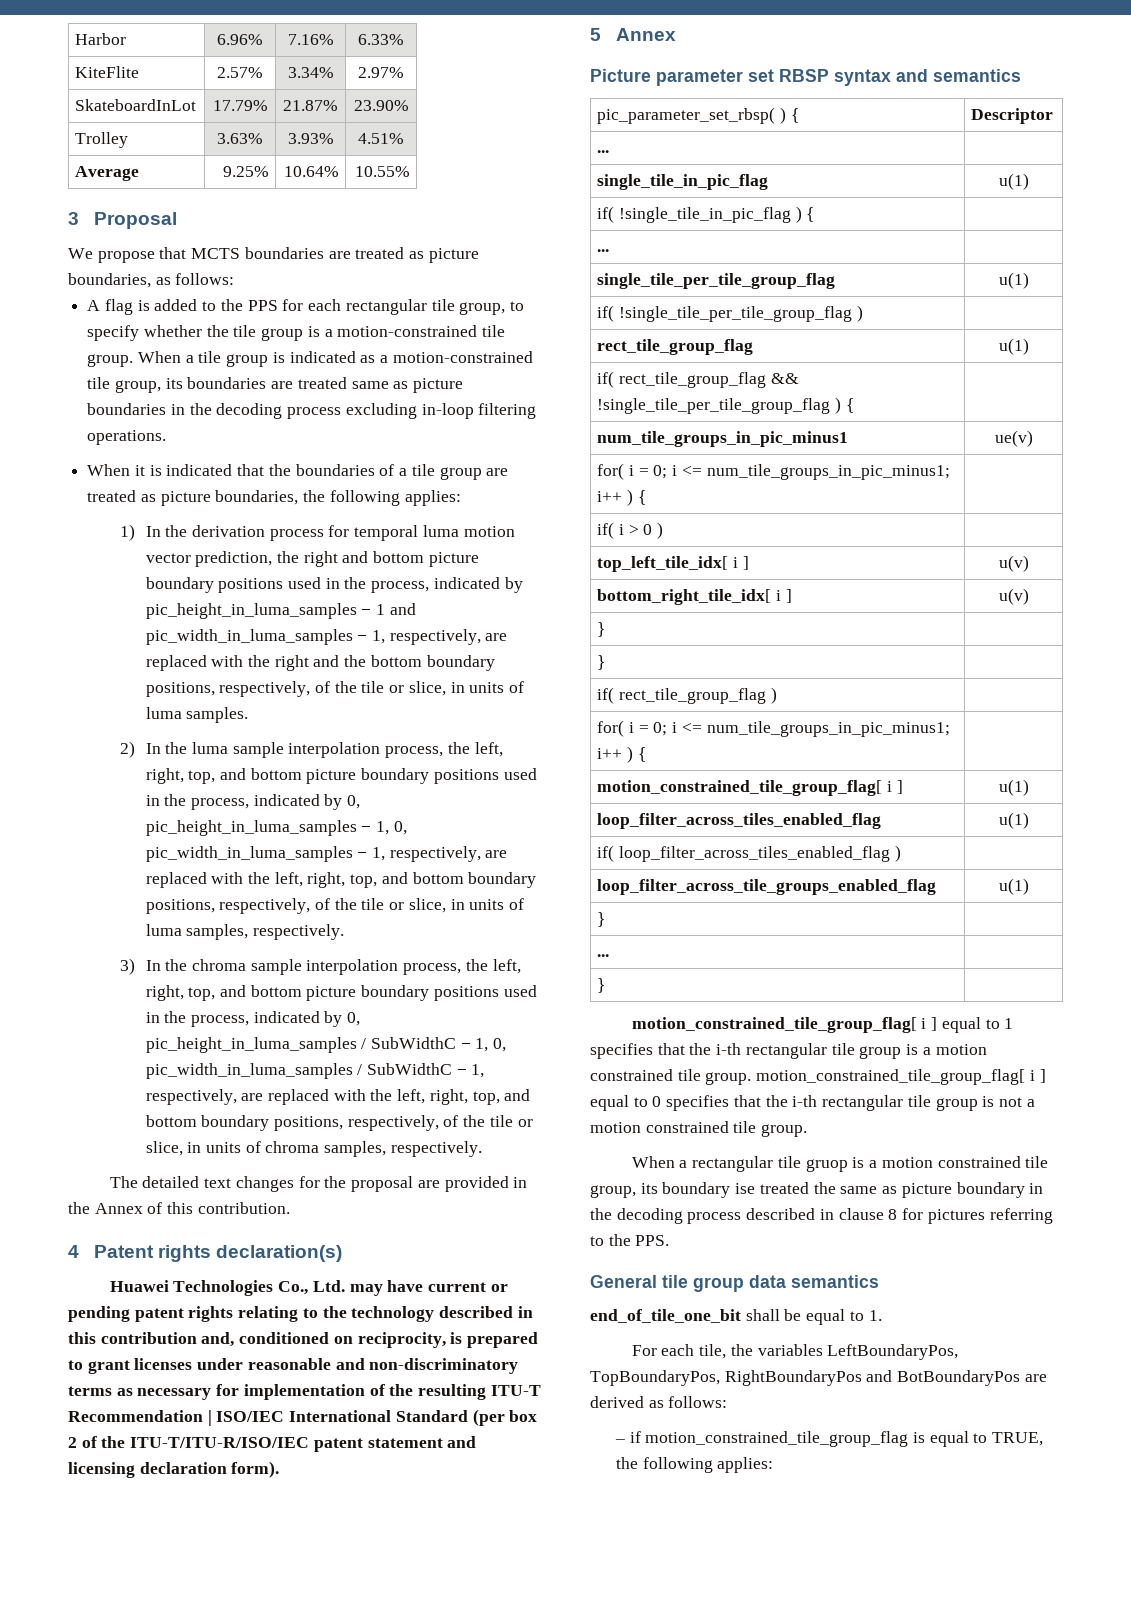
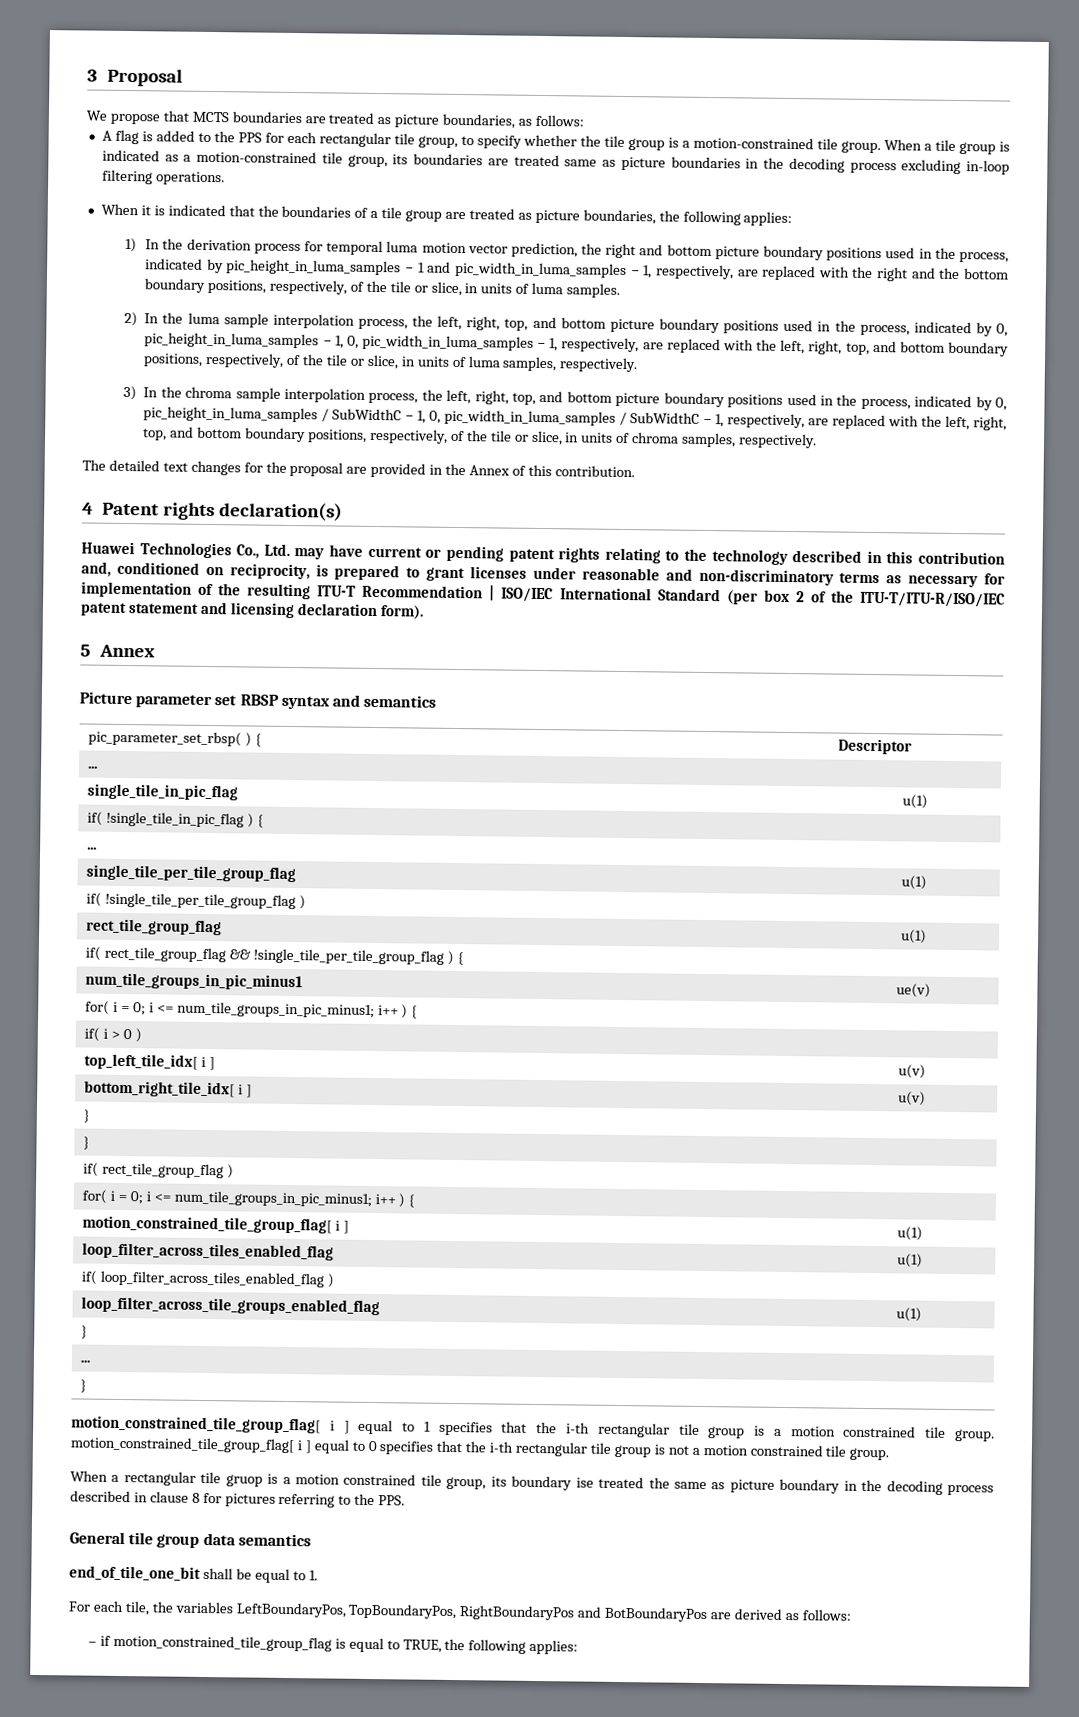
[75,33,127,45] [217,34,263,45] [287,34,334,45] [358,34,404,45] [75,66,140,78] [217,67,263,78] [287,67,334,78] [358,67,404,78] [75,99,197,111] [212,100,268,111] [283,100,338,111] [353,100,409,111] [75,132,129,148] [217,133,263,144] [287,133,334,144] [358,133,404,144] [75,166,140,181] [222,166,269,177] [283,166,339,177] [354,166,410,177] Harbor | 6.96% | 7.16% | 6.33% // KiteFlite | 2.57% | 3.34% | 2.97% // SkateboardInLot | 17.79% | 21.87% | 23.90% // Trolley | 3.63% | 3.93% | 4.51% // Average | 9.25% | 10.64% | 10.55% // -> (87, 75) none

